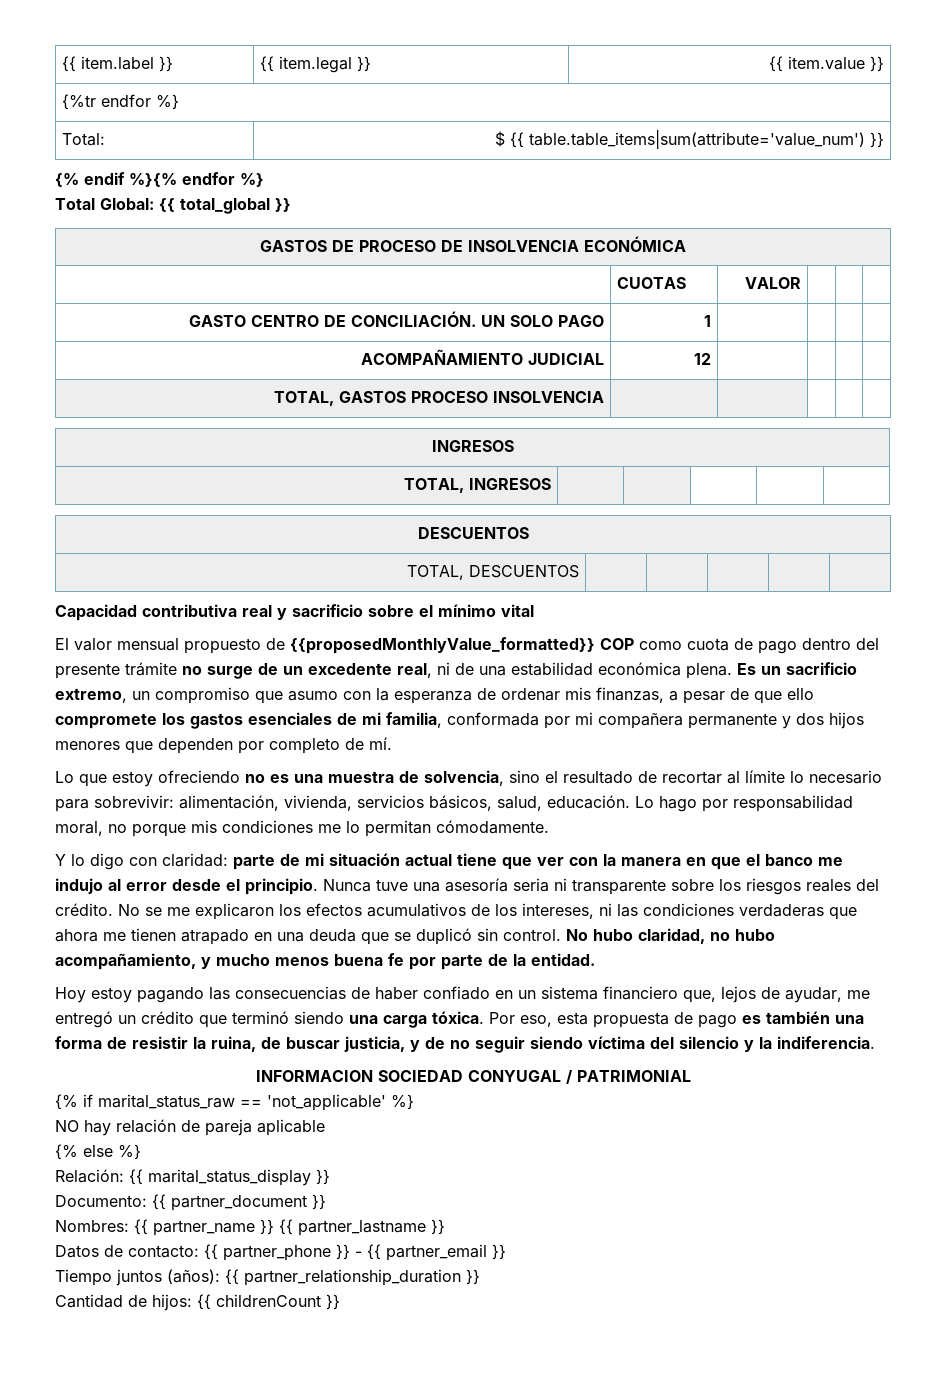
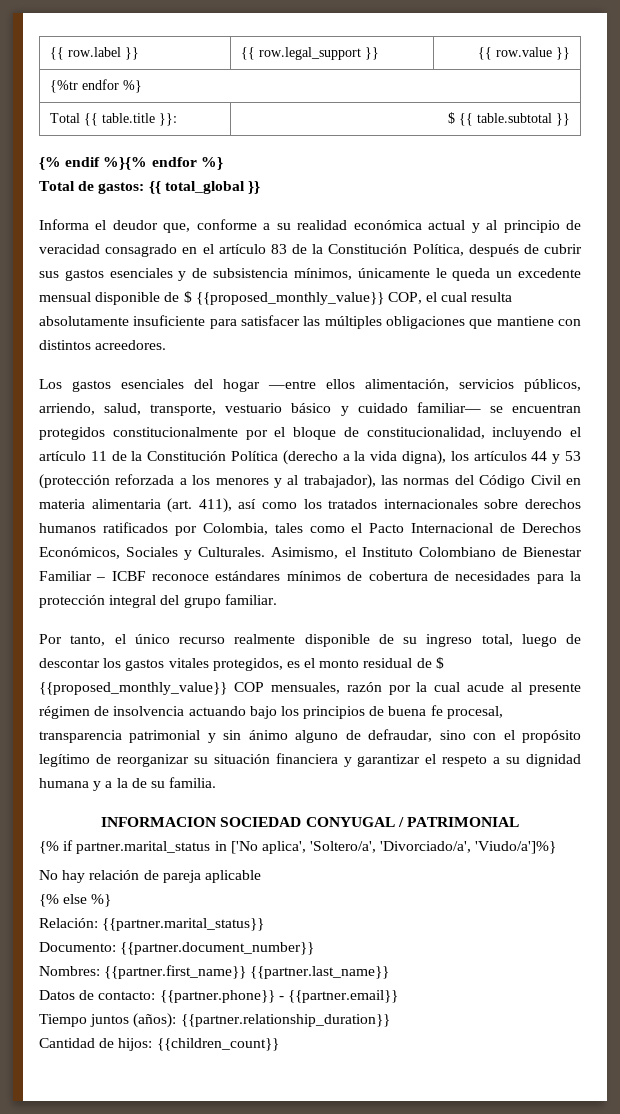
[61,56,173,72] [259,56,371,73] [769,56,866,72] {{ item.label }} | {{ item.legal }} | {{ item.value -> [49,47,139,60] [240,47,379,60] [478,47,553,60] {{ row.label }} | {{ row.legal_support }} | {{ row.value
[61,133,105,146] Total: -> [49,113,177,126] Total {{ table.title }}:
[529,129,866,149] table.table_items|sum(attribute='value_num') -> [477,113,553,123] table.subtotal
[100,198,154,210] Global: -> [78,181,145,194] de gastos:
[260,236,686,252] [616,277,686,289] [745,277,802,289] [189,311,605,327] [704,315,712,327] [361,349,605,365] [694,353,712,365] [274,391,605,406] [431,440,514,452] [404,478,552,493] [417,527,529,539] [407,565,580,580] [55,604,534,621] [55,637,879,654] [55,662,857,679] [55,687,814,704] [55,712,864,729] [55,737,392,754] [55,770,882,787] [55,795,853,812] [55,820,549,837] [55,853,843,870] [55,878,879,895] [55,903,857,920] [55,928,775,945] [55,953,595,970] [55,986,870,1003] [55,1011,864,1028] [55,1036,875,1053] // GASTOS DE PROCESO DE INSOLVENCIA ECONÓMICA // | CUOTAS | VALOR | | | // GASTO CENTRO DE CONCILIACIÓN. UN SOLO PAGO | 1 | | | | // ACOMPAÑAMIENTO JUDICIAL | 12 | | | | // TOTAL, GASTOS PROCESO INSOLVENCIA | | | | | // INGRESOS // TOTAL, INGRESOS | | | | | // DESCUENTOS // TOTAL, DESCUENTOS | | | | | // Capacidad contributiva real y sacrificio sobre el mínimo vital // El valor mensual propuesto de {{proposedMonthlyValue_formatted}} COP como cuota de pago dentro del presente trámite no surge de un excedente real, ni de una estabilidad económica plena. Es un sacrificio extremo, un compromiso que asumo con la esperanza de ordenar mis finanzas, a pesar de que ello compromete los gastos esenciales de mi familia, conformada por mi compañera permanente y dos hijos menores que dependen por completo de mí. // Lo que estoy ofreciendo no es una muestra de solvencia, sino el resultado de recortar al límite lo necesario para sobrevivir: alimentación, vivienda, servicios básicos, salud, educación. Lo hago por responsabilidad moral, no porque mis condiciones me lo permitan cómodamente. // Y lo digo con claridad: parte de mi situación actual tiene que ver con la manera en que el banco me indujo al error desde el principio. Nunca tuve una asesoría seria ni transparente sobre los riesgos reales del crédito. No se me explicaron los efectos acumulativos de los intereses, ni las condiciones verdaderas que ahora me tienen atrapado en una deuda que se duplicó sin control. No hubo claridad, no hubo acompañamiento, y mucho menos buena fe por parte de la entidad. // Hoy estoy pagando las consecuencias de haber confiado en un sistema financiero que, lejos de ayudar, me entregó un crédito que terminó siendo una carga tóxica. Por eso, esta propuesta de pago es también una forma de resistir la ruina, de buscar justicia, y de no seguir siendo víctima del silencio y la indiferencia. -> [39,219,581,233] [39,244,583,257] [39,268,581,281] [39,291,513,305] [39,315,581,329] [39,340,167,350] [39,379,581,392] [39,402,581,416] [39,427,581,440] [39,450,581,465] [39,474,581,489] [39,498,582,513] [39,522,581,536] [39,547,583,560] [39,571,582,584] [39,594,277,608] [39,634,581,647] [39,657,444,671] [39,682,582,695] [39,705,503,719] [39,729,581,743] [39,753,581,767] [39,777,217,791] // Informa el deudor que, conforme a su realidad económica actual y al principio de veracidad consagrado en el artículo 83 de la Constitución Política, después de cubrir sus gastos esenciales y de subsistencia mínimos, únicamente le queda un excedente mensual disponible de $ {{proposed_monthly_value}} COP, el cual resulta absolutamente insuficiente para satisfacer las múltiples obligaciones que mantiene con distintos acreedores. // Los gastos esenciales del hogar —entre ellos alimentación, servicios públicos, arriendo, salud, transporte, vestuario básico y cuidado familiar— se encuentran protegidos constitucionalmente por el bloque de constitucionalidad, incluyendo el artículo 11 de la Constitución Política (derecho a la vida digna), los artículos 44 y 53 (protección reforzada a los menores y al trabajador), las normas del Código Civil en materia alimentaria (art. 411), así como los tratados internacionales sobre derechos humanos ratificados por Colombia, tales como el Pacto Internacional de Derechos Económicos, Sociales y Culturales. Asimismo, el Instituto Colombiano de Bienestar Familiar – ICBF reconoce estándares mínimos de cobertura de necesidades para la protección integral del grupo familiar. // Por tanto, el único recurso realmente disponible de su ingreso total, luego de descontar los gastos vitales protegidos, es el monto residual de $ {{proposed_monthly_value}} COP mensuales, razón por la cual acude al presente régimen de insolvencia actuando bajo los principios de buena fe procesal, transparencia patrimonial y sin ánimo alguno de defraudar, sino con el propósito legítimo de reorganizar su situación financiera y garantizar el respeto a su dignidad humana y a la de su familia.
[98,1094,414,1111] [55,1120,79,1132] marital_status_raw == 'not_applicable' %} // NO -> [76,841,557,854] [39,870,58,880] partner.marital_status in ['No aplica', 'Soltero/a', 'Divorciado/a', 'Viudo/a']%} // No
[129,1169,330,1186] [55,1194,326,1211] [55,1219,445,1236] [55,1244,506,1261] {{ marital_status_display }} // Documento: {{ partner_document }} // Nombres: {{ partner_name }} {{ partner_lastname }} // Datos de contacto: {{ partner_phone }} - {{ partner_email }} -> [102,918,265,931] [39,942,315,955] [39,965,390,979] [39,990,398,1003] {{partner.marital_status}} // Documento: {{partner.document_number}} // Nombres: {{partner.first_name}} {{partner.last_name}} // Datos de contacto: {{partner.phone}} - {{partner.email}}
[225,1269,480,1286] {{ partner_relationship_duration }} -> [180,1014,390,1027] {{partner.relationship_duration}}
[197,1294,340,1310] {{ childrenCount }} -> [156,1038,279,1051] {{children_count}}

